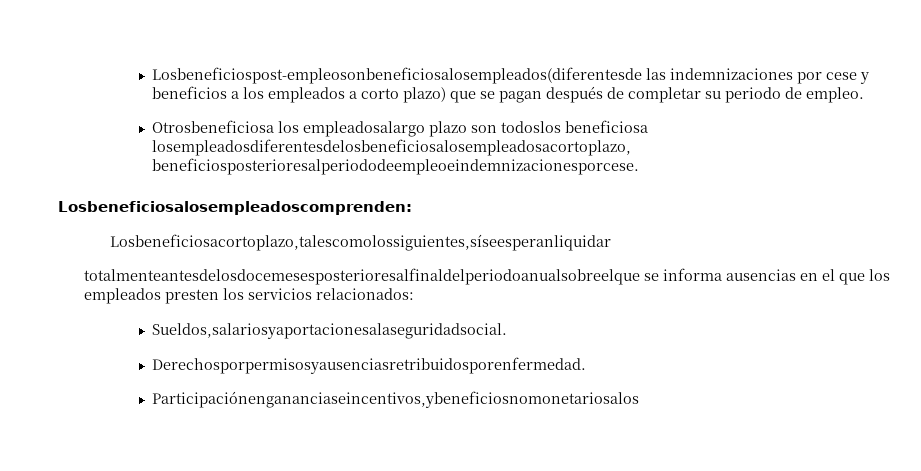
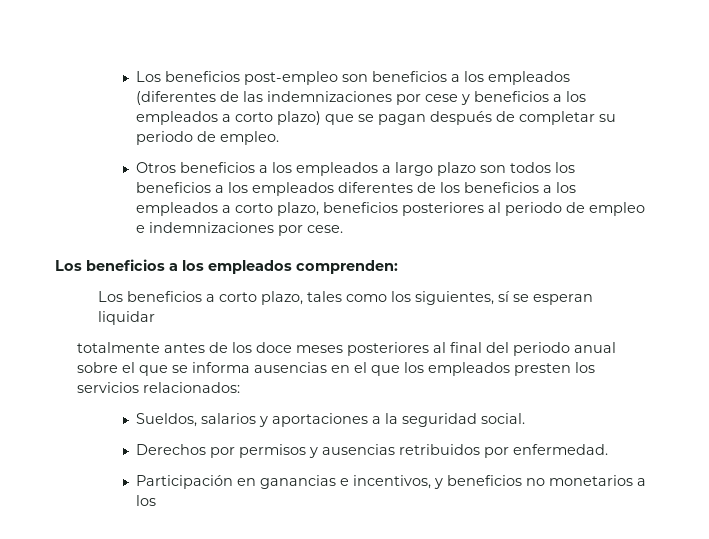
[152,67,643,84] Losbeneficiospost-empleosonbeneficiosalosempleados(diferentesde -> [136,71,571,85] [136,91,240,105] Los beneficios post-empleo son beneficios a los empleados (diferentes de
[152,120,649,137] [152,139,632,156] [152,158,640,175] [58,201,412,215] [110,234,612,251] [84,268,641,285] Otrosbeneficiosa los empleadosalargo plazo son todoslos beneficiosa losempleadosdiferentesdelosbeneficiosalosempleadosacortoplazo, beneficiosposterioresalperiododeempleoeindemnizacionesporcese. // Losbeneficiosalosempleadoscomprenden: // Losbeneficiosacortoplazo,talescomolossiguientes,síseesperanliquidar // totalmenteantesdelosdocemesesposterioresalfinaldelperiodoanualsobreelque -> [136,162,576,176] [136,182,577,196] [136,202,646,216] [136,222,344,236] [55,259,398,274] [98,291,594,305] [98,311,156,325] [76,342,616,356] [76,362,168,376] Otros beneficios a los empleados a largo plazo son todos los beneficios a los empleados diferentes de los beneficios a los empleados a corto plazo, beneficios posteriores al periodo de empleo e indemnizaciones por cese. // Los beneficios a los empleados comprenden: // Los beneficios a corto plazo, tales como los siguientes, sí se esperan liquidar // totalmente antes de los doce meses posteriores al final del periodo anual sobre el que
[152,323,508,339] [152,357,587,374] [152,391,640,408] Sueldos,salariosyaportacionesalaseguridadsocial. // Derechosporpermisosyausenciasretribuidosporenfermedad. // Participaciónengananciaseincentivos,ybeneficiosnomonetariosalos -> [136,413,526,427] [136,444,609,458] [136,475,647,489] [136,495,157,506] Sueldos, salarios y aportaciones a la seguridad social. // Derechos por permisos y ausencias retribuidos por enfermedad. // Participación en ganancias e incentivos, y beneficios no monetarios a los

